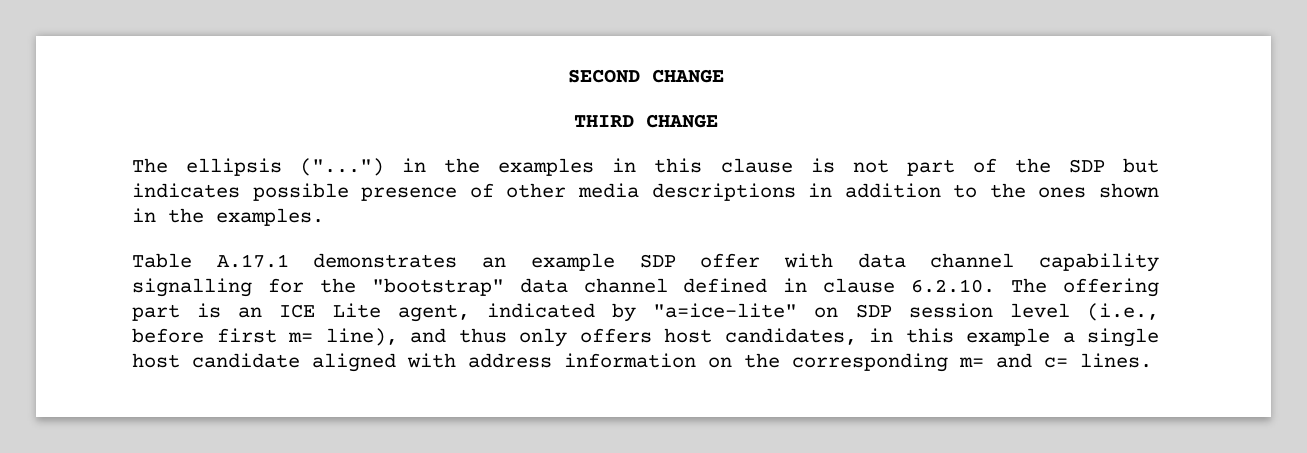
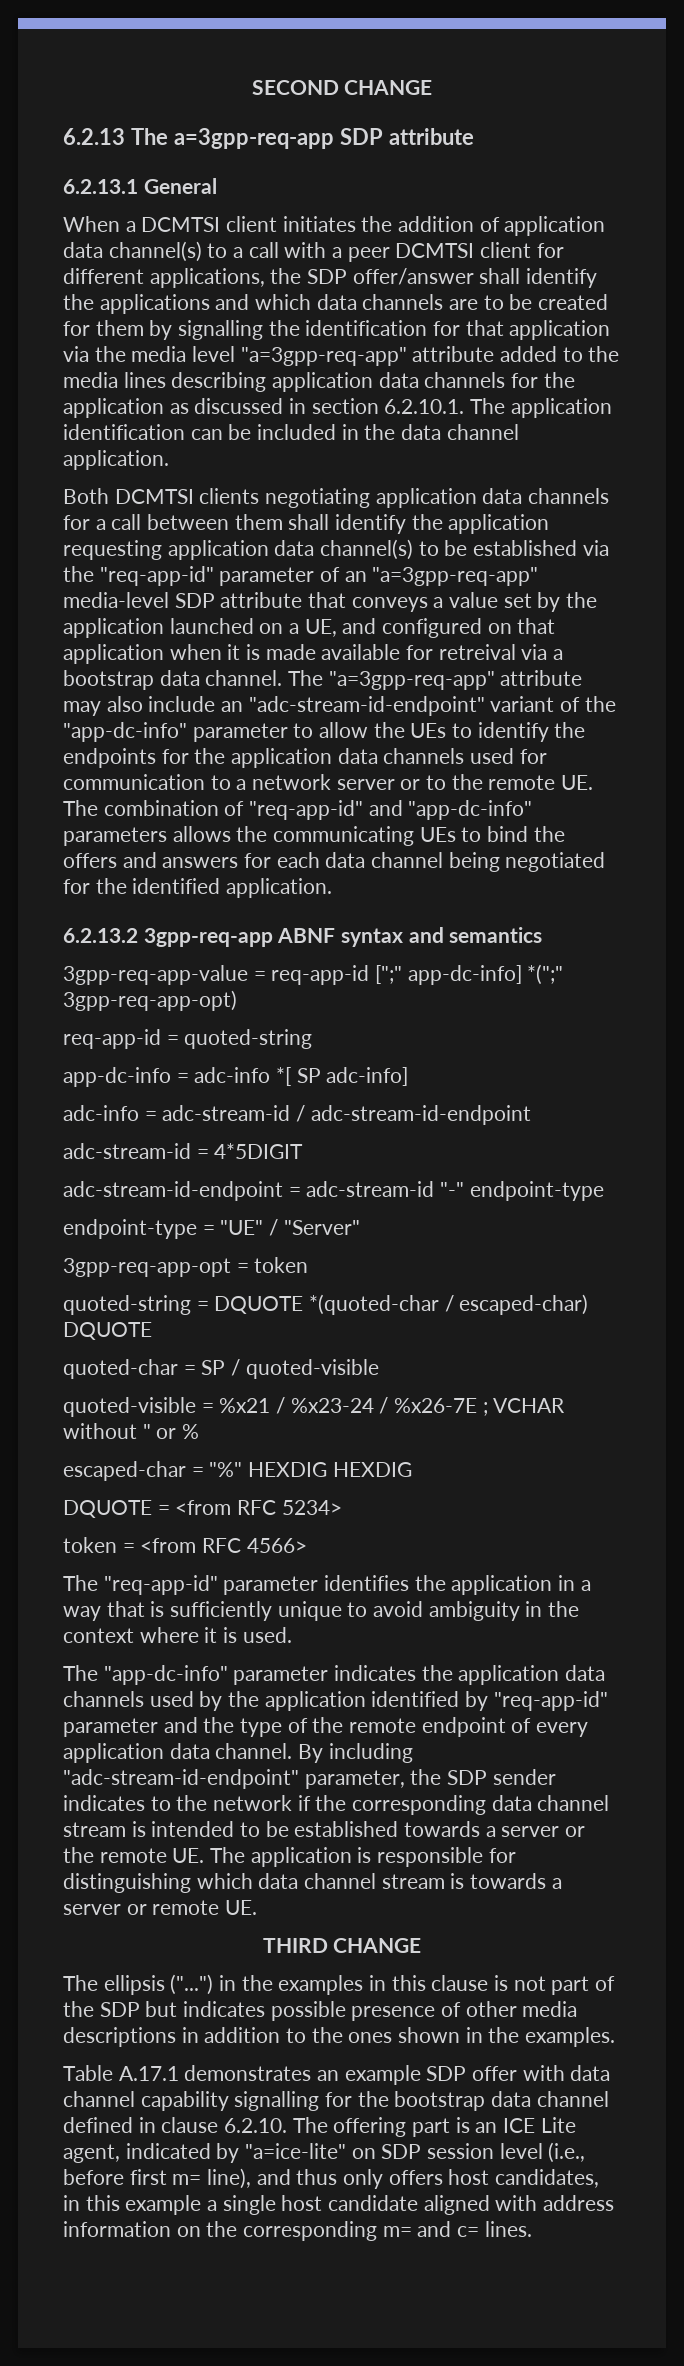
(724, 76) none -> [63,128,474,149] [63,178,217,194] [63,216,606,236] [63,241,564,262] [63,268,598,288] [63,294,609,314] [63,320,611,340] [63,346,620,366] [63,372,575,392] [63,398,612,418] [63,424,519,440] [63,450,169,470] [63,488,610,508] [63,514,550,534] [63,539,609,560] [63,566,539,586] [63,592,598,612] [63,618,556,638] [63,644,564,664] [63,670,583,690] [63,696,616,716] [63,722,586,742] [63,748,547,768] [63,774,594,790] [63,800,533,820] [63,826,565,846] [63,852,606,872] [63,878,333,898] [63,927,543,947] [63,964,564,985] [63,990,237,1011] [63,1029,313,1049] [63,1067,409,1087] [63,1105,531,1125] [63,1143,304,1159] [63,1181,604,1201] [63,1219,360,1239] [63,1257,309,1277] [63,1294,589,1315] [63,1322,152,1340] [63,1359,379,1379] [63,1397,566,1417] [63,1423,200,1439] [63,1461,412,1481] [63,1500,342,1518] [63,1537,307,1553] [63,1575,591,1595] [63,1601,580,1621] [63,1627,292,1643] [63,1665,606,1685] [63,1691,608,1711] [63,1717,589,1737] [63,1743,413,1763] [63,1769,556,1789] [63,1795,610,1815] [63,1821,586,1837] [63,1847,516,1867] [63,1873,562,1893] [63,1900,258,1915] // 6.2.13 The a=3gpp-req-app SDP attribute // 6.2.13.1 General // When a DCMTSI client initiates the addition of application data channel(s) to a call with a peer DCMTSI client for different applications, the SDP offer/answer shall identify the applications and which data channels are to be created for them by signalling the identification for that application via the media level "a=3gpp-req-app" attribute added to the media lines describing application data channels for the application as discussed in section 6.2.10.1. The application identification can be included in the data channel application. // Both DCMTSI clients negotiating application data channels for a call between them shall identify the application requesting application data channel(s) to be established via the "req-app-id" parameter of an "a=3gpp-req-app" media-level SDP attribute that conveys a value set by the application launched on a UE, and configured on that application when it is made available for retreival via a bootstrap data channel. The "a=3gpp-req-app" attribute may also include an "adc-stream-id-endpoint" variant of the "app-dc-info" parameter to allow the UEs to identify the endpoints for the application data channels used for communication to a network server or to the remote UE. The combination of "req-app-id" and "app-dc-info" parameters allows the communicating UEs to bind the offers and answers for each data channel being negotiated for the identified application. // 6.2.13.2 3gpp-req-app ABNF syntax and semantics // 3gpp-req-app-value = req-app-id [";" app-dc-info] *(";" 3gpp-req-app-opt) // req-app-id = quoted-string // app-dc-info = adc-info *[ SP adc-info] // adc-info = adc-stream-id / adc-stream-id-endpoint // adc-stream-id = 4*5DIGIT // adc-stream-id-endpoint = adc-stream-id "-" endpoint-type // endpoint-type = "UE" / "Server" // 3gpp-req-app-opt = token // quoted-string = DQUOTE *(quoted-char / escaped-char) DQUOTE // quoted-char = SP / quoted-visible // quoted-visible = %x21 / %x23-24 / %x26-7E ; VCHAR without " or % // escaped-char = "%" HEXDIG HEXDIG // DQUOTE = <from RFC 5234> // token = <from RFC 4566> // The "req-app-id" parameter identifies the application in a way that is sufficiently unique to avoid ambiguity in the context where it is used. // The "app-dc-info" parameter indicates the application data channels used by the application identified by "req-app-id" parameter and the type of the remote endpoint of every application data channel. By including "adc-stream-id-endpoint" parameter, the SDP sender indicates to the network if the corresponding data channel stream is intended to be established towards a server or the remote UE. The application is responsible for distinguishing which data channel stream is towards a server or remote UE.
[371,278,504,296] "bootstrap" -> [394,2091,486,2111] bootstrap

